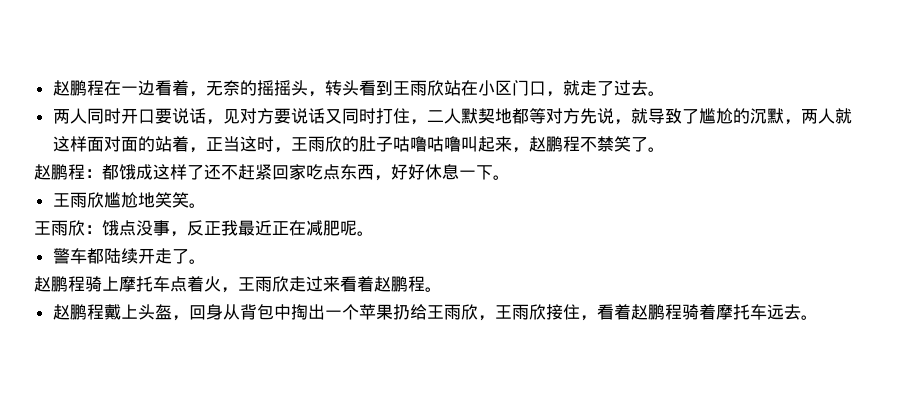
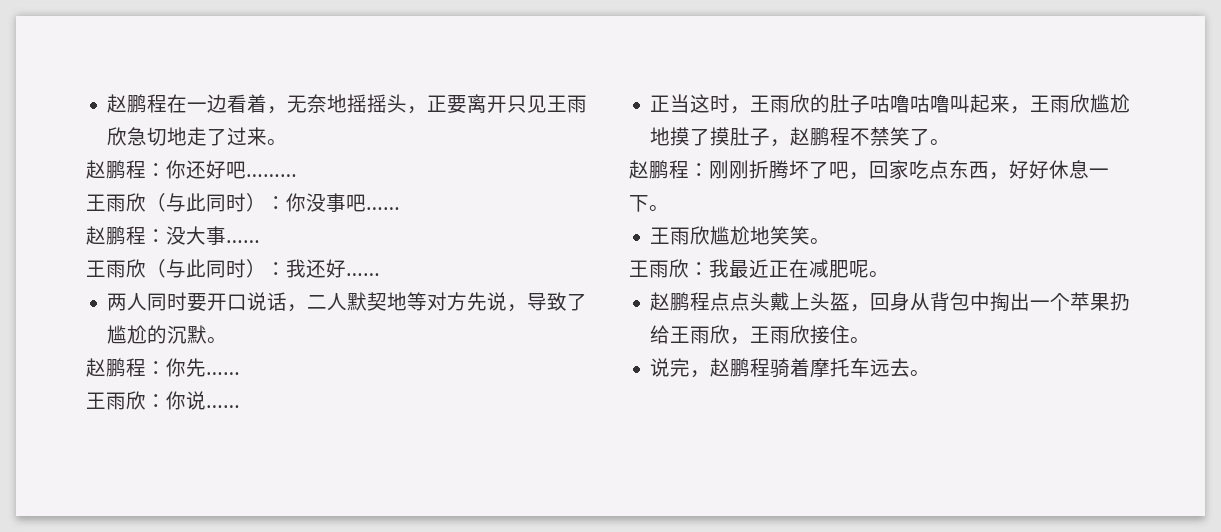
[239,80,257,96] 的 -> [327,94,348,113] 地
[324,80,665,97] [52,108,410,125] 转头看到王雨欣站在小区门口，就走了过去。 // 两人同时开口要说话，见对方要说话又同时打住 -> [427,94,588,114] [107,127,288,146] [86,160,297,179] [86,193,400,212] [86,226,260,245] [86,259,380,278] [107,292,288,312] 正要离开只见王雨欣急切地走了过来。 // 赵鹏程：你还好吧……… // 王雨欣（与此同时）：你没事吧…… // 赵鹏程：没大事…… // 王雨欣（与此同时）：我还好…… // 两人同时要开口说话
[511,108,529,124] 都 -> (408, 301) none
[630,108,648,124] 就 -> (528, 308) none
[783,108,852,125] [52,136,206,153] ，两人就这样面对面的站着， -> [207,337,228,343] [86,358,240,377] [86,391,240,410] 。 // 赵鹏程：你先…… // 王雨欣：你说…… //
(529, 150) none -> [1030,94,1131,113] [650,127,791,147] 王雨欣尴尬地摸了摸肚子，
[102,164,272,180] 都饿成这样了还不赶紧 -> [709,160,869,180] 刚刚折腾坏了吧，
[102,220,221,237] 饿点没事，反正 -> (709, 269) none
[52,248,206,264] [34,276,442,293] [52,304,104,320] 警车都陆续开走了。 // 赵鹏程骑上摩托车点着火，王雨欣走过来看着赵鹏程。 // 赵鹏程 -> [650,292,771,311] 赵鹏程点点头
[579,304,631,321] ，看着 -> [850,337,871,343] [650,358,711,378] 。 // 说完，

